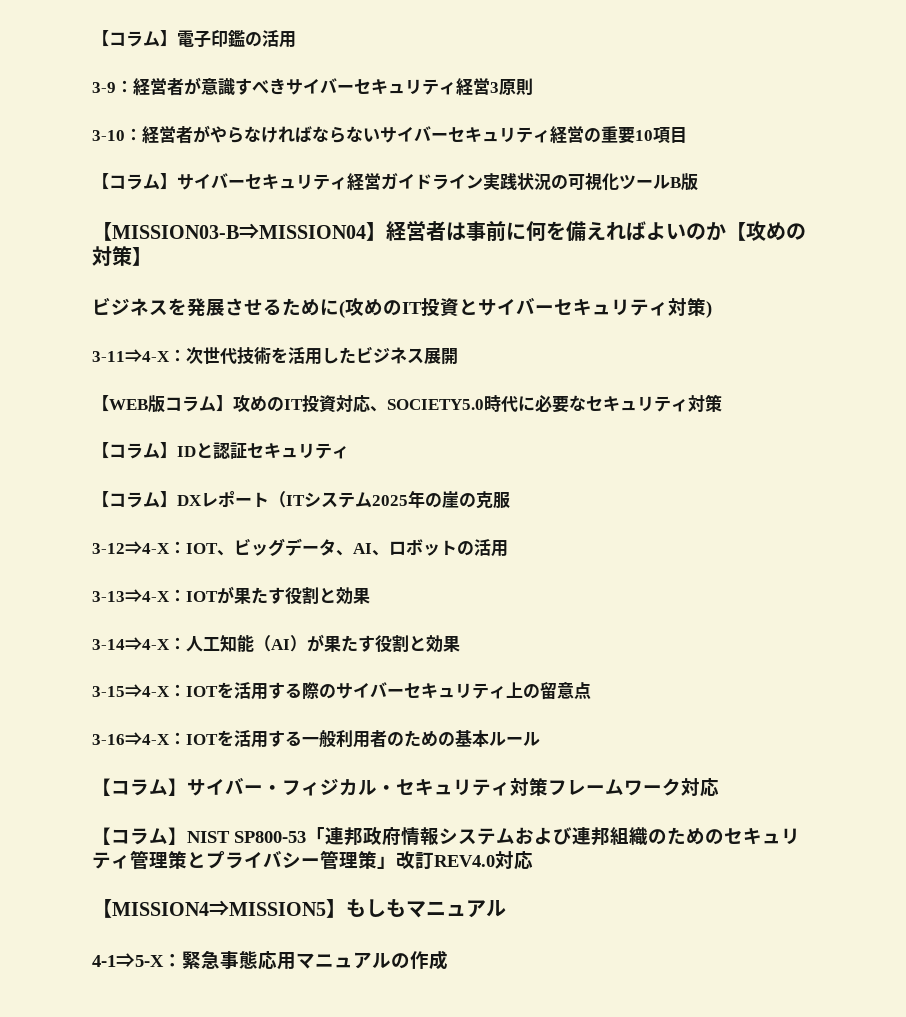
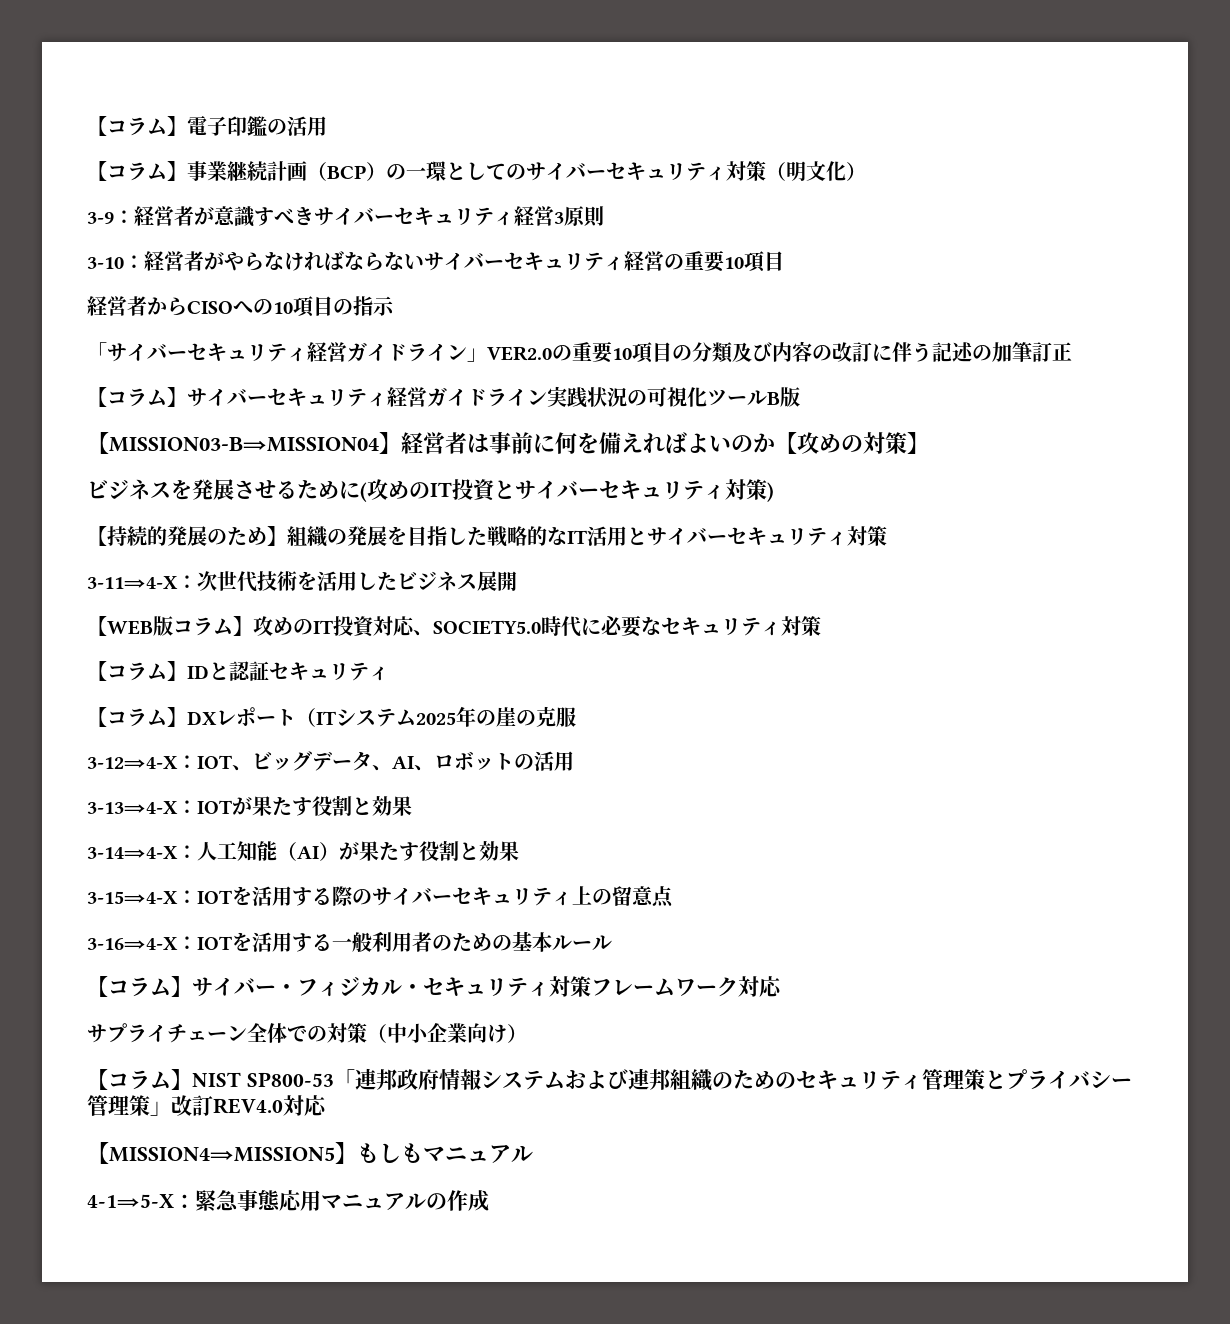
(296, 39) none -> [87,161,866,181] // 【コラム】事業継続計画（BCP）の一環としてのサイバーセキュリティ対策（明文化）
(687, 135) none -> [87,296,395,317] [87,341,1072,363] // 経営者からCISOへの10項目の指示 // 「サイバーセキュリティ経営ガイドライン」VER2.0の重要10項目の分類及び内容の改訂に伴う記述の加筆訂正
(712, 309) none -> [87,526,887,547] // 【持続的発展のため】組織の発展を目指した戦略的なIT活用とサイバーセキュリティ対策
(719, 787) none -> [87,1023,527,1043] // サプライチェーン全体での対策（中小企業向け）

